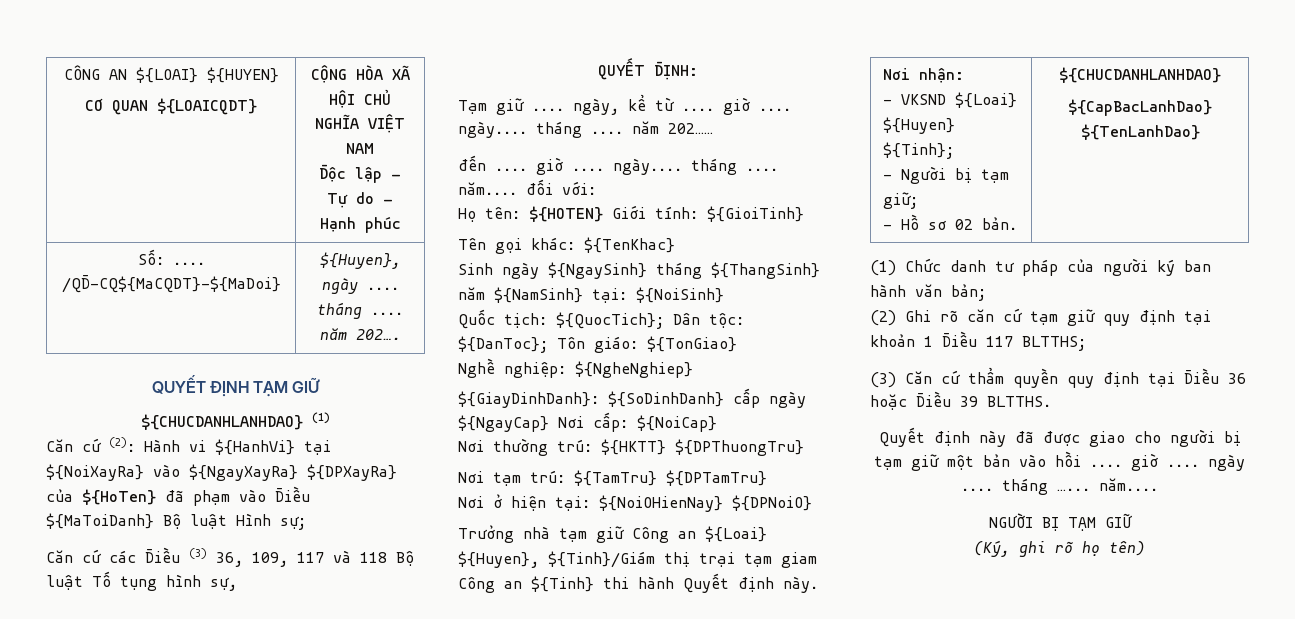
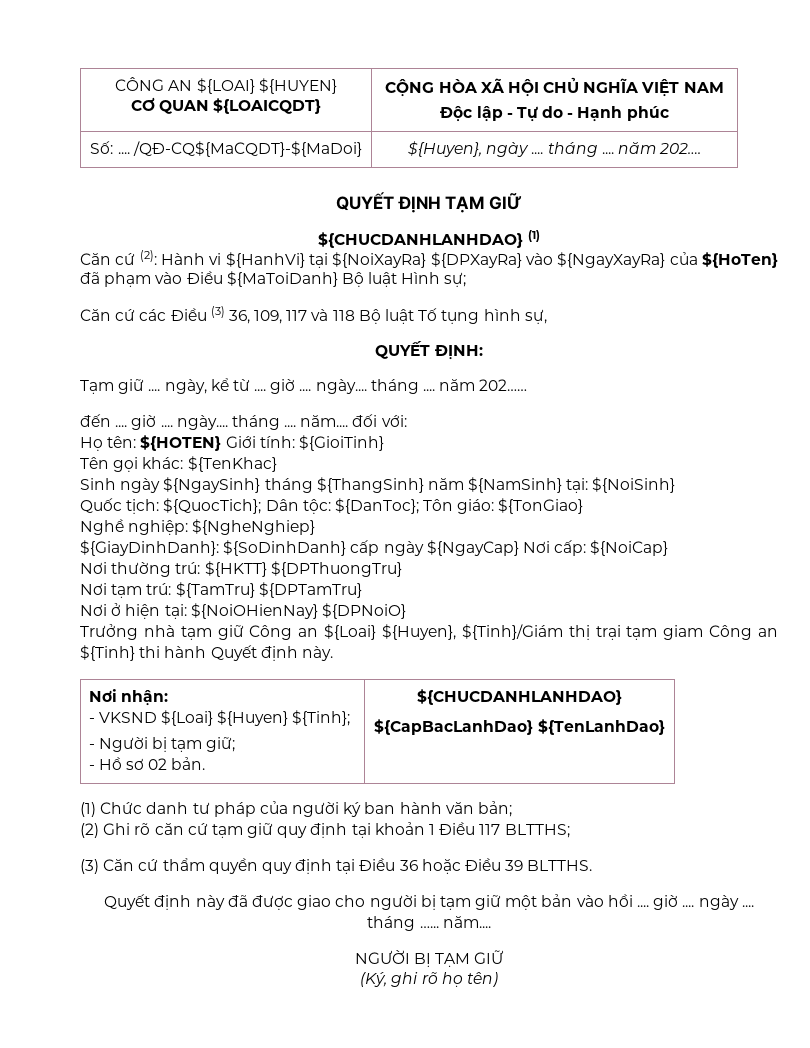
(144, 472) none -> [430,252,522,268] ${DPXayRa}
[307,464,397,481] ${DPXayRa} -> (666, 260) none

